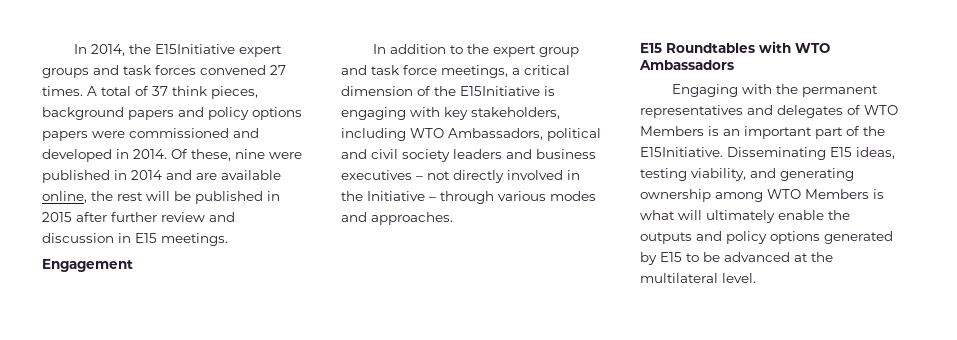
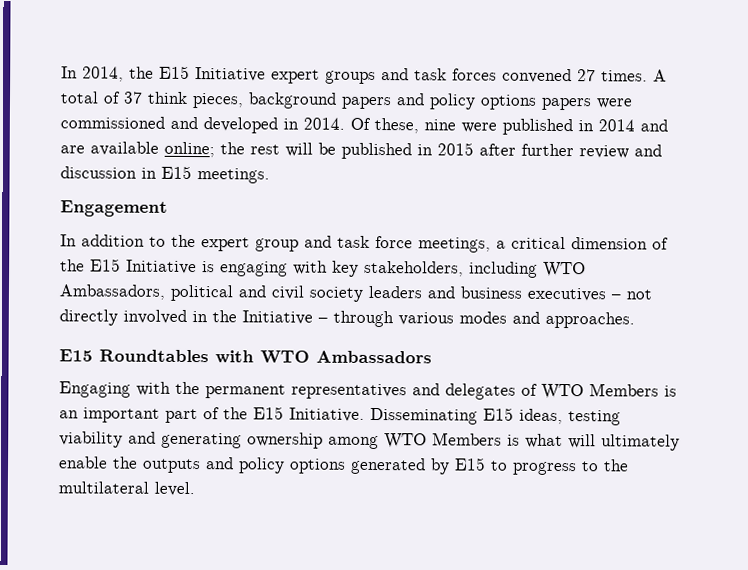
[154,44,235,54] E15Initiative -> [159,65,266,82] E15 Initiative
[42,191,87,203] online, -> [164,141,215,158] online;
[460,86,540,96] E15Initiative -> [90,258,197,275] E15 Initiative
[640,147,723,157] E15Initiative. -> [253,406,365,422] E15 Initiative.
[691,168,746,181] viability, -> [59,431,123,448] viability
[703,252,808,262] be advanced at -> [512,461,599,476] progress to

